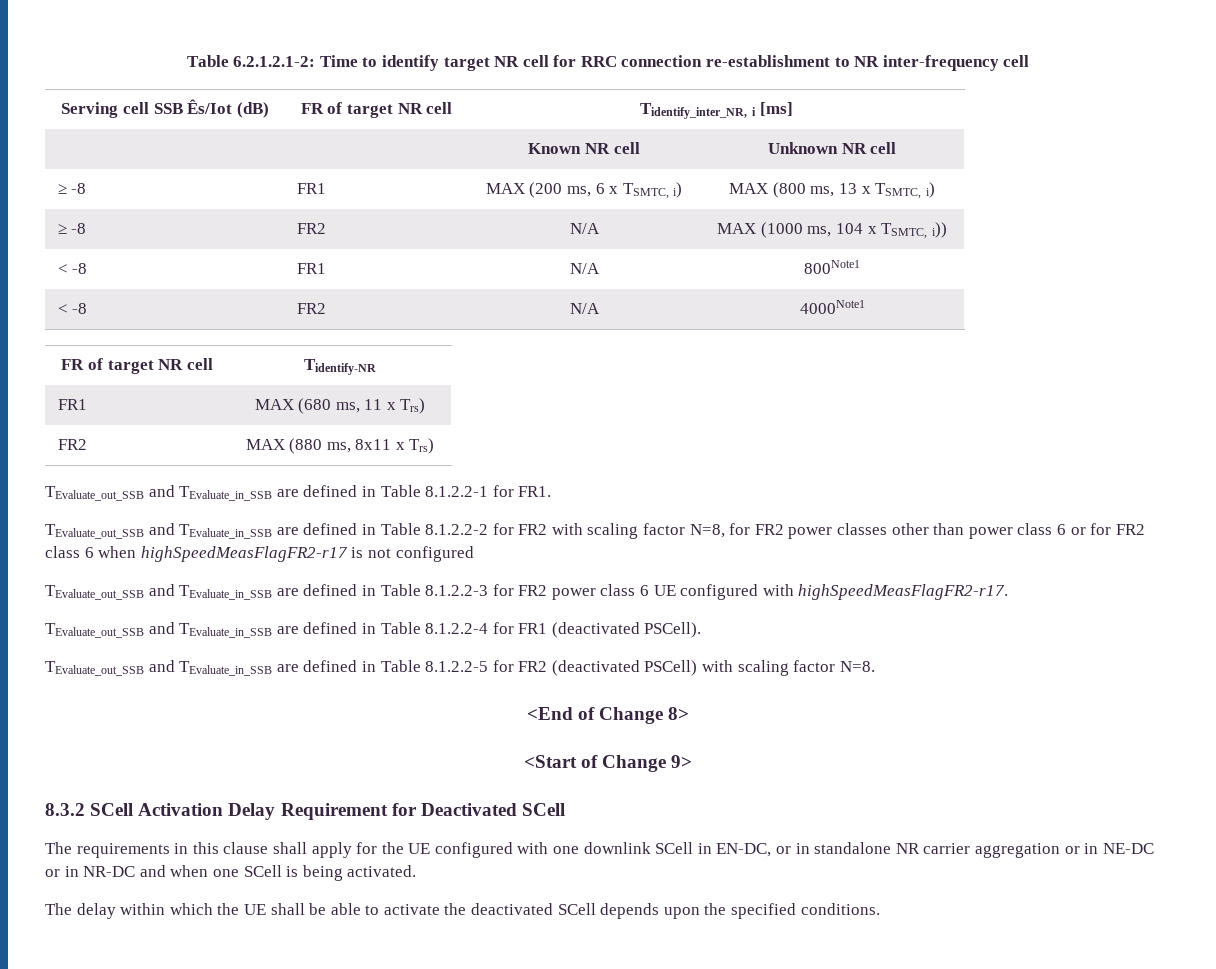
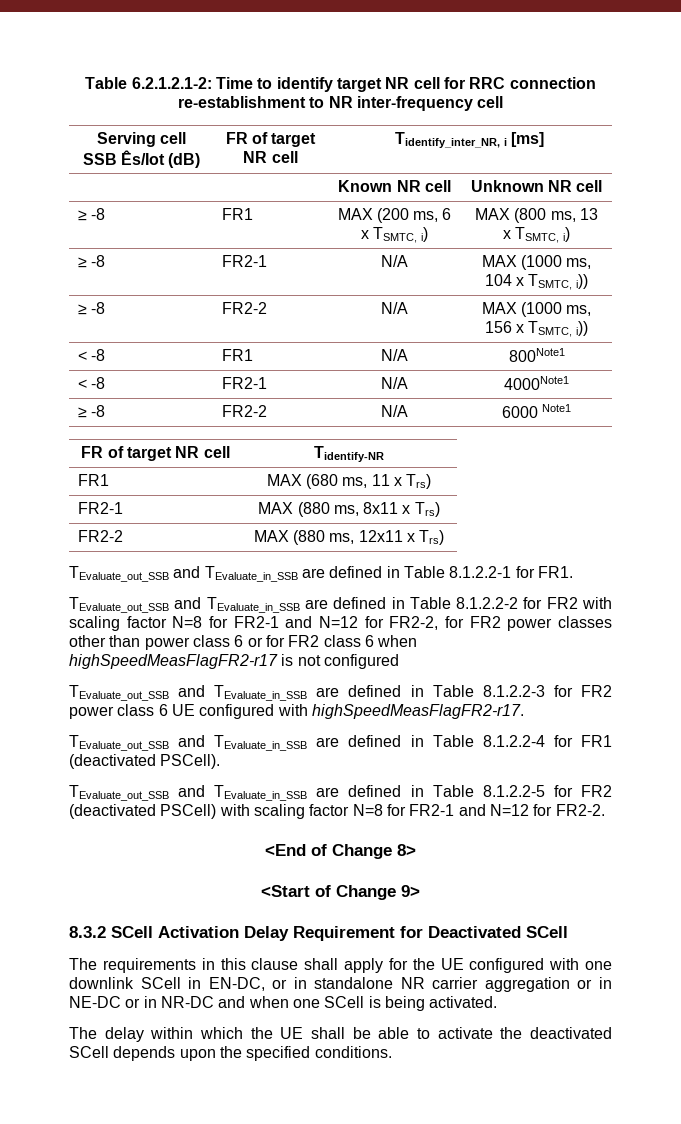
[296,223,326,234] FR2 -> [221,255,267,267] FR2-1
(947, 230) none -> [77,302,106,315] [221,302,267,314] [381,302,408,314] [481,302,592,317] [484,321,589,337] // ≥ -8 | FR2-2 | N/A | MAX (1000 ms, 156 x TSMTC, i))
[296,303,326,314] FR2 -> [221,377,267,389] FR2-1
(865, 307) none -> [77,405,106,418] [221,405,267,417] [381,405,408,417] [501,404,572,418] // ≥ -8 | FR2-2 | N/A | 6000 Note1
[57,439,87,450] FR2 -> [77,502,123,514] FR2-1
(435, 446) none -> [77,530,123,542] [253,530,445,545] // FR2-2 | MAX (880 ms, 12x11 x Trs)
[689,524,725,538] N=8, -> [172,616,439,630] N=8 for FR2-1 and N=12 for FR2-2,
[839,661,875,672] N=8. -> [352,804,605,816] N=8 for FR2-1 and N=12 for FR2-2.

